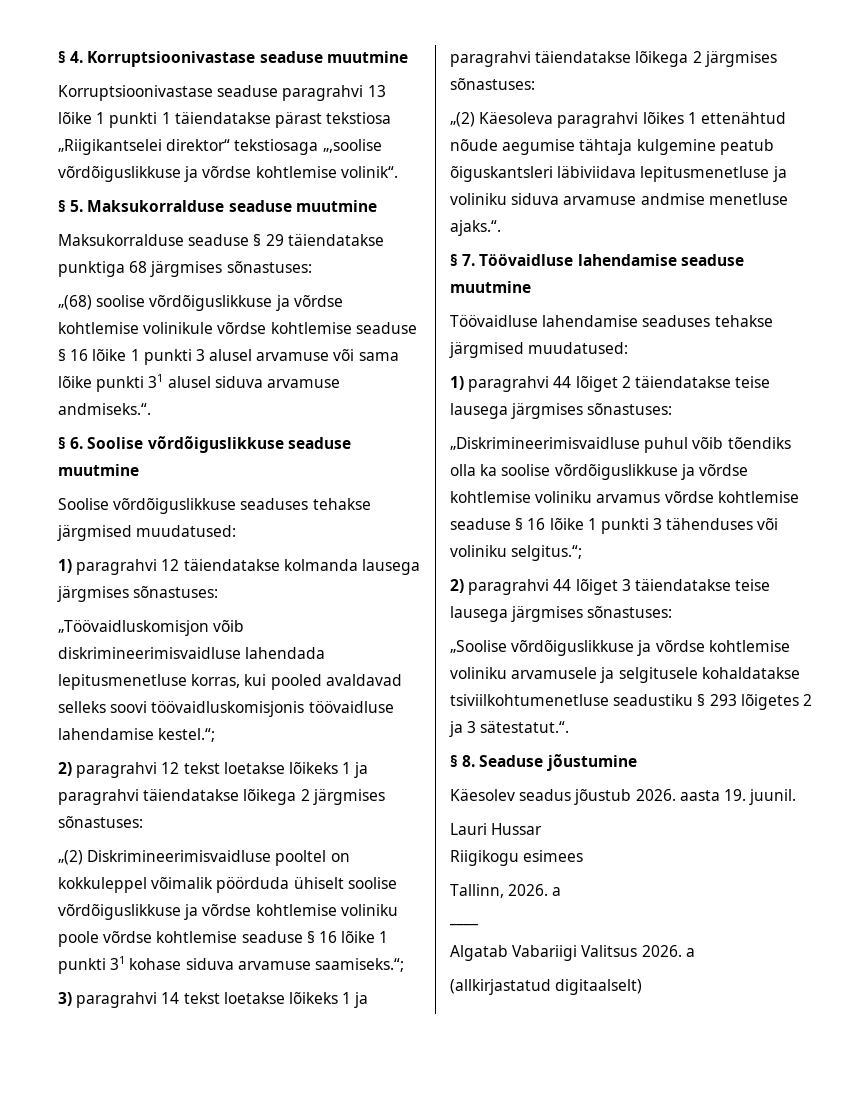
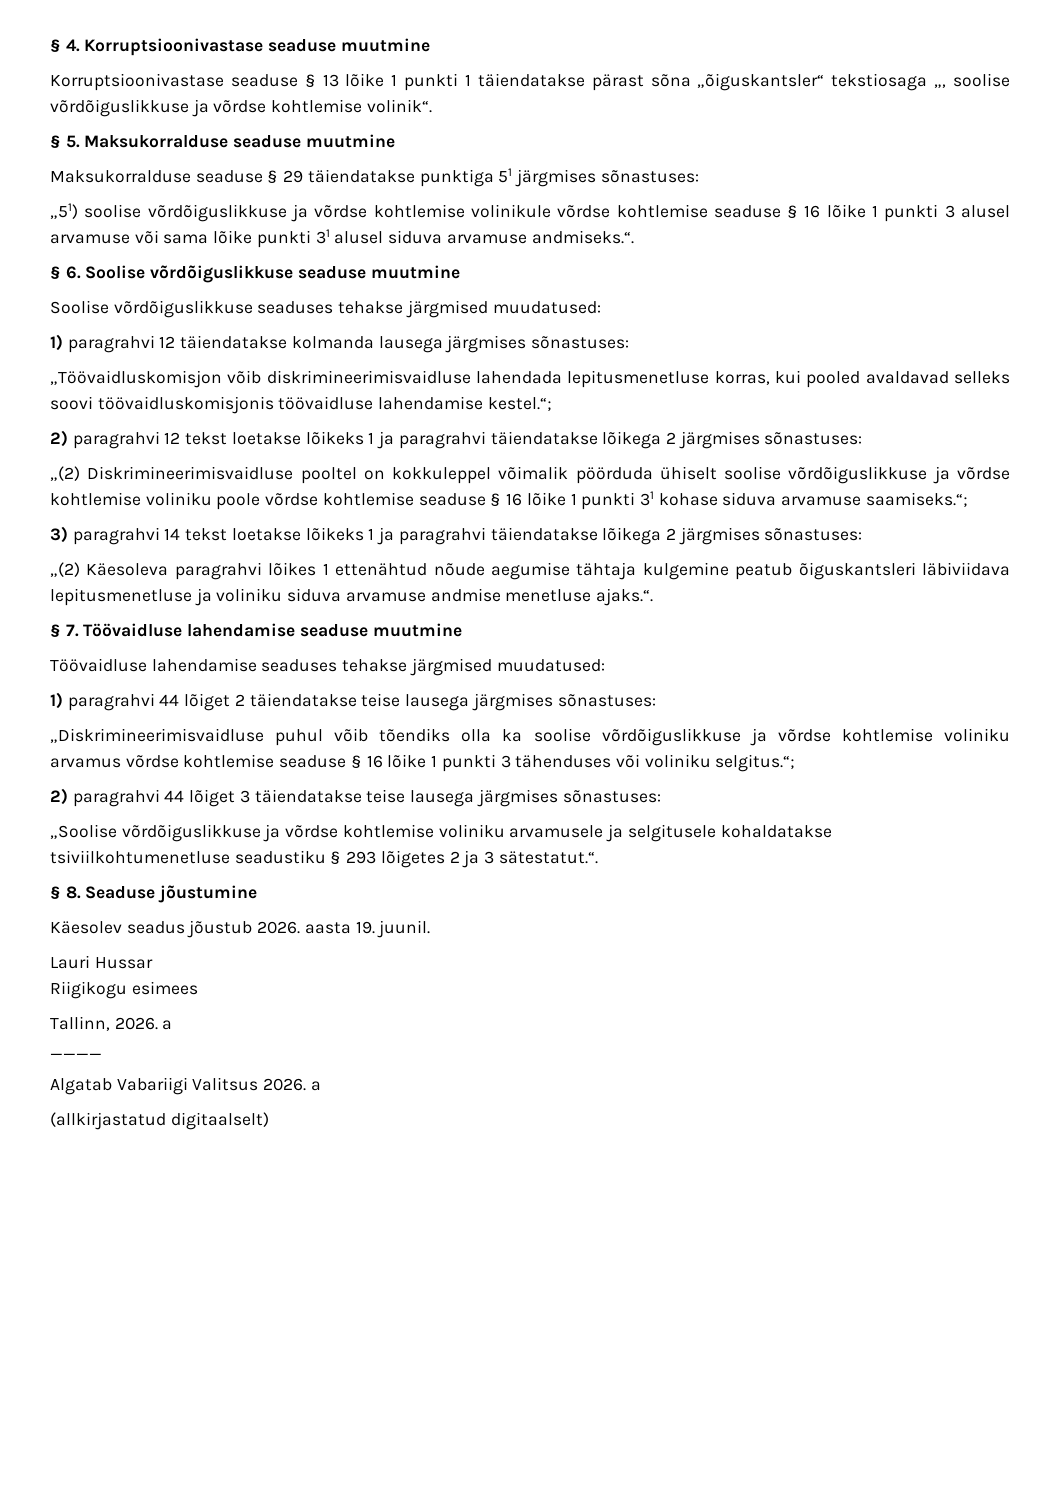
[282,85,364,101] paragrahvi -> [304,74,316,88] §
[326,112,392,124] [58,139,382,155] tekstiosa „Riigikantselei direktor“ tekstiosaga „,soolise -> [650,73,1010,91] sõna „õiguskantsler“ tekstiosaga „, soolise
[129,261,312,277] [58,295,92,310] 68 järgmises sõnastuses: // „(68) -> [498,168,699,187] [50,203,78,219] 51 järgmises sõnastuses: // „51)

